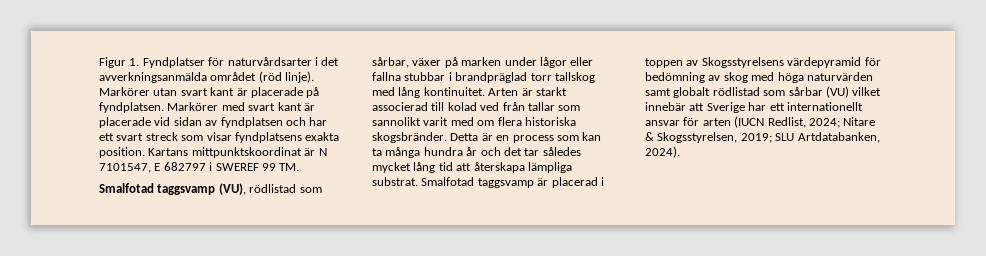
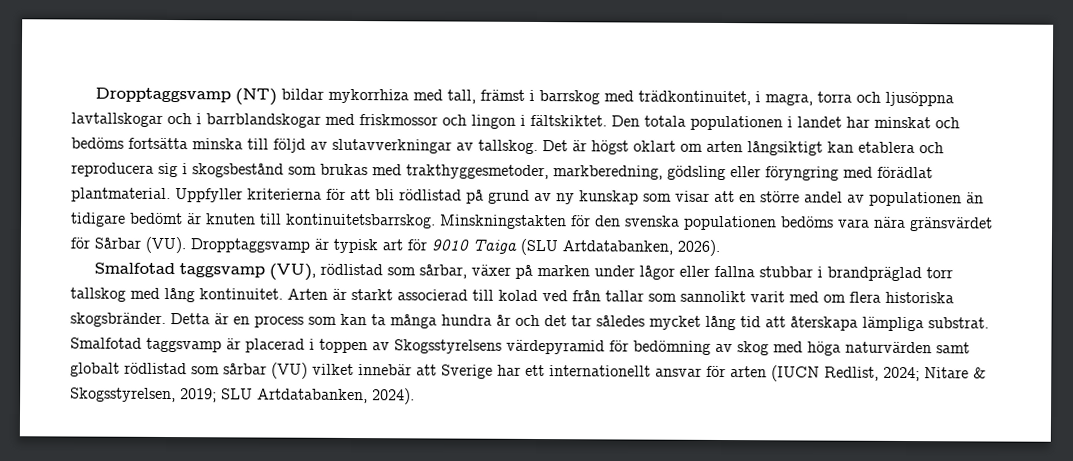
[99,57,340,68] [99,71,315,83] [99,87,320,98] [99,102,315,113] [99,117,328,128] [99,132,340,143] [99,147,327,158] [99,162,300,173] Figur 1. Fyndplatser för naturvårdsarter i det avverkningsanmälda området (röd linje). Markörer utan svart kant är placerade på fyndplatsen. Markörer med svart kant är placerade vid sidan av fyndplatsen och har ett svart streck som visar fyndplatsens exakta position. Kartans mittpunktskoordinat är N 7101547, E 682797 i SWEREF 99 TM. -> [95,87,955,107] [71,112,960,131] [71,137,944,156] [71,162,933,181] [71,187,984,207] [71,212,993,232] [70,236,720,256] Dropptaggsvamp (NT) bildar mykorrhiza med tall, främst i barrskog med trädkontinuitet, i magra, torra och ljusöppna lavtallskogar och i barrblandskogar med friskmossor och lingon i fältskiktet. Den totala populationen i landet har minskat och bedöms fortsätta minska till följd av slutavverkningar av tallskog. Det är högst oklart om arten långsiktigt kan etablera och reproducera sig i skogsbestånd som brukas med trakthyggesmetoder, markberedning, gödsling eller föryngring med förädlat plantmaterial. Uppfyller kriterierna för att bli rödlistad på grund av ny kunskap som visar att en större andel av populationen än tidigare bedömt är knuten till kontinuitetsbarrskog. Minskningstakten för den svenska populationen bedöms vara nära gränsvärdet för Sårbar (VU). Dropptaggsvamp är typisk art för 9010 Taiga (SLU Artdatabanken, 2026).

